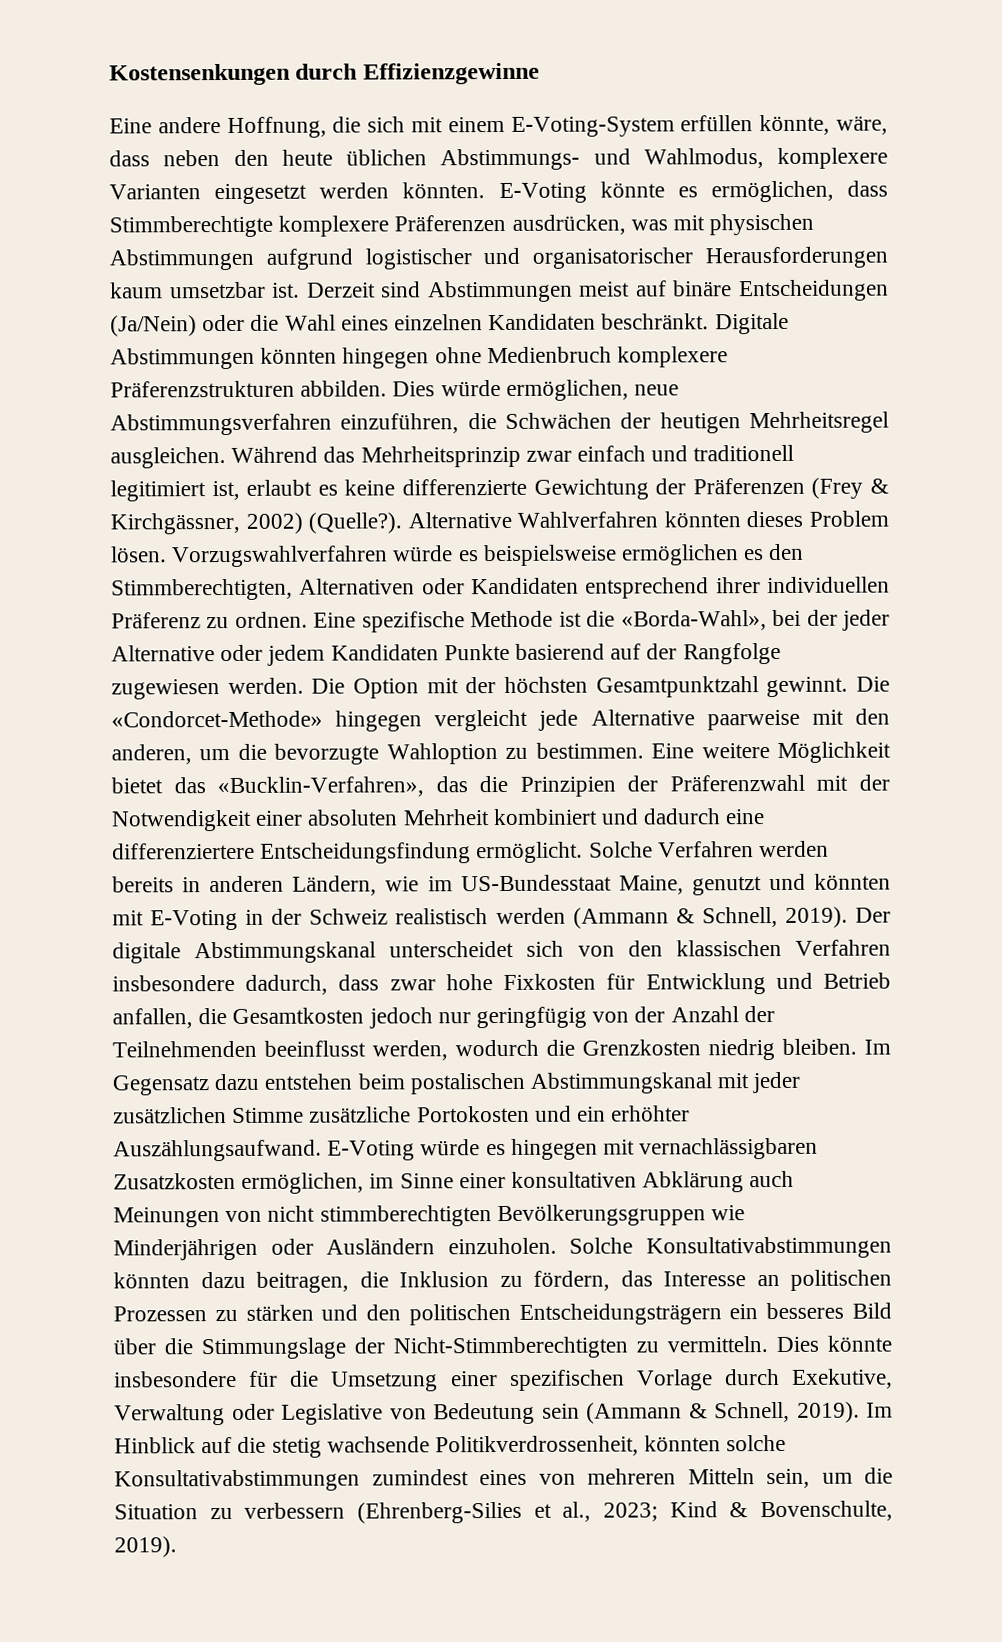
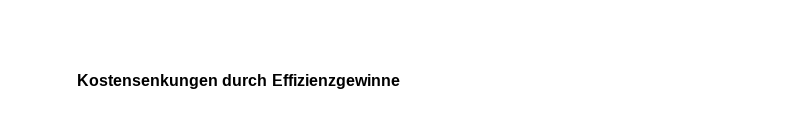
[109,114,888,139] [109,147,888,171] [109,180,888,205] [109,213,815,238] [109,246,888,271] [110,279,889,303] [110,312,789,337] [110,346,729,370] [110,379,680,401] [110,411,889,436] [110,444,795,469] [110,477,890,502] [110,510,889,535] [110,543,805,568] [111,576,890,601] [111,609,890,633] [111,642,781,666] [111,676,890,700] [111,708,890,732] [111,741,891,765] [111,774,890,798] [111,808,766,832] [112,840,830,864] [112,873,892,896] [112,906,891,931] [112,939,891,964] [112,972,891,995] [112,1005,775,1029] [112,1038,891,1061] [112,1071,801,1096] [113,1105,691,1124] [113,1137,819,1162] [113,1170,795,1194] [113,1204,746,1228] [113,1236,892,1261] [113,1269,892,1293] [113,1302,893,1326] [113,1335,892,1360] [114,1368,893,1392] [114,1401,893,1426] [114,1434,787,1458] [114,1467,893,1492] [114,1500,893,1524] [114,1536,177,1558] // Eine andere Hoffnung, die sich mit einem E-Voting-System erfüllen könnte, wäre, dass neben den heute üblichen Abstimmungs- und Wahlmodus, komplexere Varianten eingesetzt werden könnten. E-Voting könnte es ermöglichen, dass Stimmberechtigte komplexere Präferenzen ausdrücken, was mit physischen Abstimmungen aufgrund logistischer und organisatorischer Herausforderungen kaum umsetzbar ist. Derzeit sind Abstimmungen meist auf binäre Entscheidungen (Ja/Nein) oder die Wahl eines einzelnen Kandidaten beschränkt. Digitale Abstimmungen könnten hingegen ohne Medienbruch komplexere Präferenzstrukturen abbilden. Dies würde ermöglichen, neue Abstimmungsverfahren einzuführen, die Schwächen der heutigen Mehrheitsregel ausgleichen. Während das Mehrheitsprinzip zwar einfach und traditionell legitimiert ist, erlaubt es keine differenzierte Gewichtung der Präferenzen (Frey & Kirchgässner, 2002) (Quelle?). Alternative Wahlverfahren könnten dieses Problem lösen. Vorzugswahlverfahren würde es beispielsweise ermöglichen es den Stimmberechtigten, Alternativen oder Kandidaten entsprechend ihrer individuellen Präferenz zu ordnen. Eine spezifische Methode ist die «Borda-Wahl», bei der jeder Alternative oder jedem Kandidaten Punkte basierend auf der Rangfolge zugewiesen werden. Die Option mit der höchsten Gesamtpunktzahl gewinnt. Die «Condorcet-Methode» hingegen vergleicht jede Alternative paarweise mit den anderen, um die bevorzugte Wahloption zu bestimmen. Eine weitere Möglichkeit bietet das «Bucklin-Verfahren», das die Prinzipien der Präferenzwahl mit der Notwendigkeit einer absoluten Mehrheit kombiniert und dadurch eine differenziertere Entscheidungsfindung ermöglicht. Solche Verfahren werden bereits in anderen Ländern, wie im US-Bundesstaat Maine, genutzt und könnten mit E-Voting in der Schweiz realistisch werden (Ammann & Schnell, 2019). Der digitale Abstimmungskanal unterscheidet sich von den klassischen Verfahren insbesondere dadurch, dass zwar hohe Fixkosten für Entwicklung und Betrieb anfallen, die Gesamtkosten jedoch nur geringfügig von der Anzahl der Teilnehmenden beeinflusst werden, wodurch die Grenzkosten niedrig bleiben. Im Gegensatz dazu entstehen beim postalischen Abstimmungskanal mit jeder zusätzlichen Stimme zusätzliche Portokosten und ein erhöhter Auszählungsaufwand. E-Voting würde es hingegen mit vernachlässigbaren Zusatzkosten ermöglichen, im Sinne einer konsultativen Abklärung auch Meinungen von nicht stimmberechtigten Bevölkerungsgruppen wie Minderjährigen oder Ausländern einzuholen. Solche Konsultativabstimmungen könnten dazu beitragen, die Inklusion zu fördern, das Interesse an politischen Prozessen zu stärken und den politischen Entscheidungsträgern ein besseres Bild über die Stimmungslage der Nicht-Stimmberechtigten zu vermitteln. Dies könnte insbesondere für die Umsetzung einer spezifischen Vorlage durch Exekutive, Verwaltung oder Legislative von Bedeutung sein (Ammann & Schnell, 2019). Im Hinblick auf die stetig wachsende Politikverdrossenheit, könnten solche Konsultativabstimmungen zumindest eines von mehreren Mitteln sein, um die Situation zu verbessern (Ehrenberg-Silies et al., 2023; Kind & Bovenschulte, 2019). -> (400, 81) none

